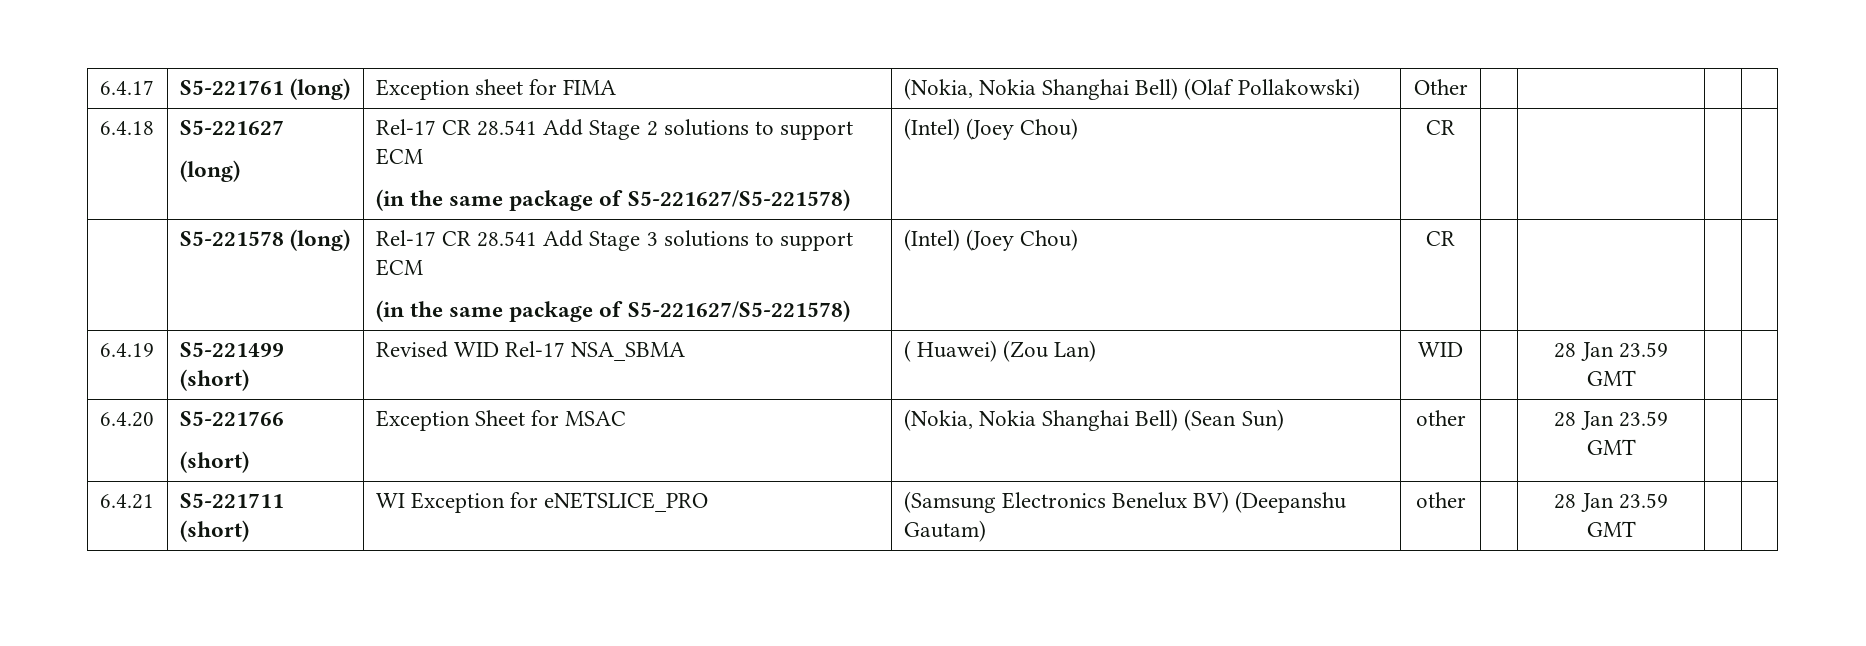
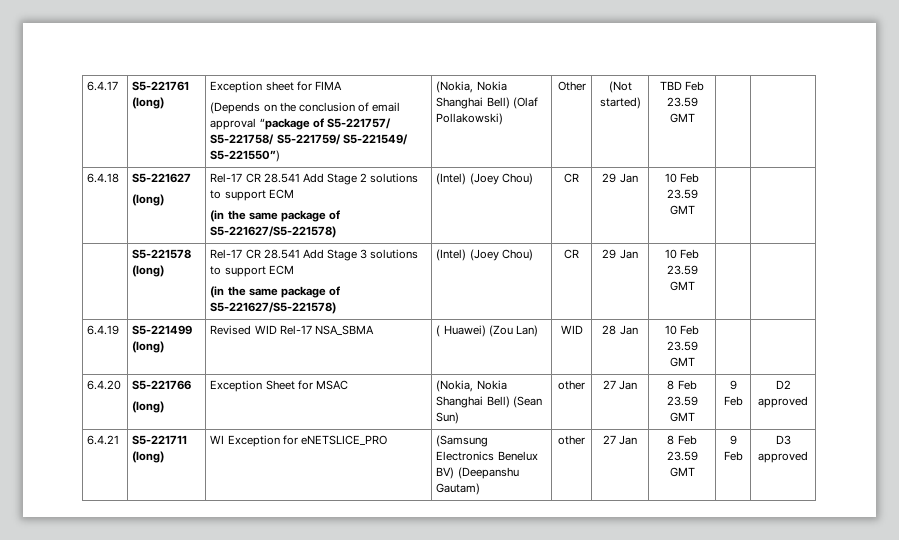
(617, 87) none -> [210,102,400,114] [210,118,391,130] [210,134,408,145] [210,150,281,162] // (Depends on the conclusion of email approval “package of S5-221757/ S5-221758/ S5-221759/ S5-221549/ S5-221550”)
(1468, 87) | -> [608,81,632,93] [599,97,641,109] [659,81,705,91] [666,97,698,107] [669,113,695,123] (Not started) | TBD Feb 23.59 GMT
(1455, 127) | -> [602,173,638,183] [664,173,700,183] [666,189,698,199] [669,205,695,215] 29 Jan | 10 Feb 23.59 GMT
(1455, 238) | -> [602,249,638,259] [664,249,700,259] [666,265,698,275] [669,281,695,291] 29 Jan | 10 Feb 23.59 GMT
[179,369,249,391] (short) -> [132,341,165,353] (long)
[1554,342,1614,361] | 28 Jan -> [602,325,638,335] [664,325,700,335] 28 Jan | 10 Feb
[179,451,249,473] (short) -> [132,401,165,413] (long)
[1554,411,1668,430] [1586,439,1636,455] | 28 Jan 23.59 GMT | | -> [602,380,638,390] [667,380,697,390] [666,396,698,406] [669,412,695,422] [729,380,737,390] [723,396,743,406] [775,380,791,389] [758,396,808,408] 27 Jan | 8 Feb 23.59 GMT | 9 Feb | D2 approved
[179,520,249,542] (short) -> [132,451,165,463] (long)
[1554,493,1668,512] [1586,521,1636,537] | 28 Jan 23.59 GMT | | -> [602,435,638,445] [667,435,697,445] [666,451,698,461] [669,467,695,477] [729,435,737,445] [723,451,743,461] [775,435,791,445] [758,451,808,463] 27 Jan | 8 Feb 23.59 GMT | 9 Feb | D3 approved

